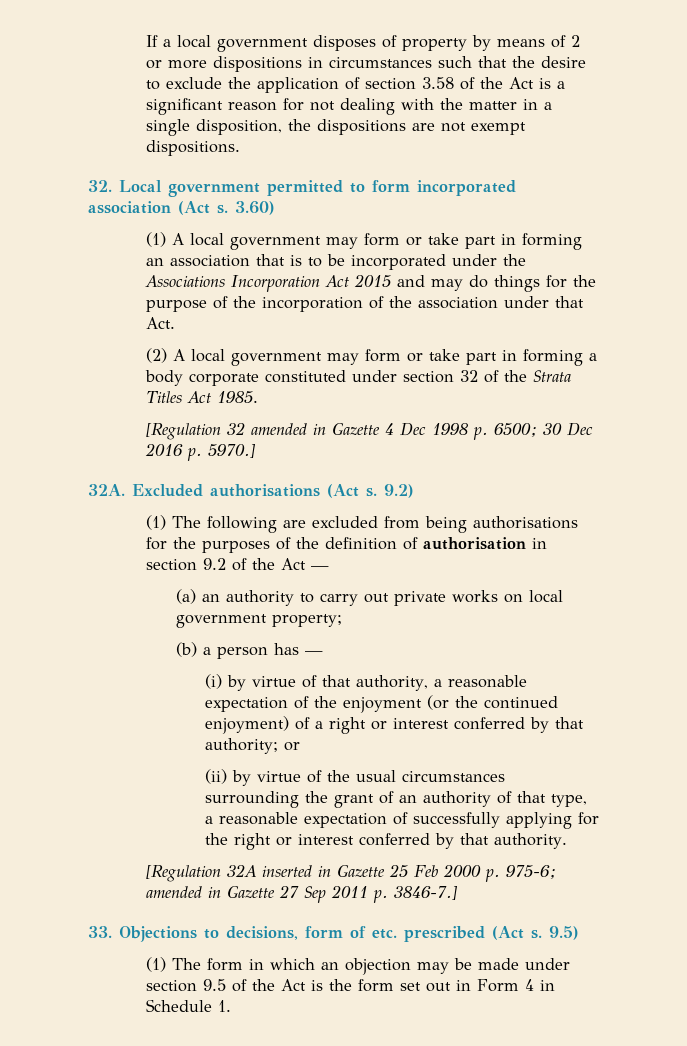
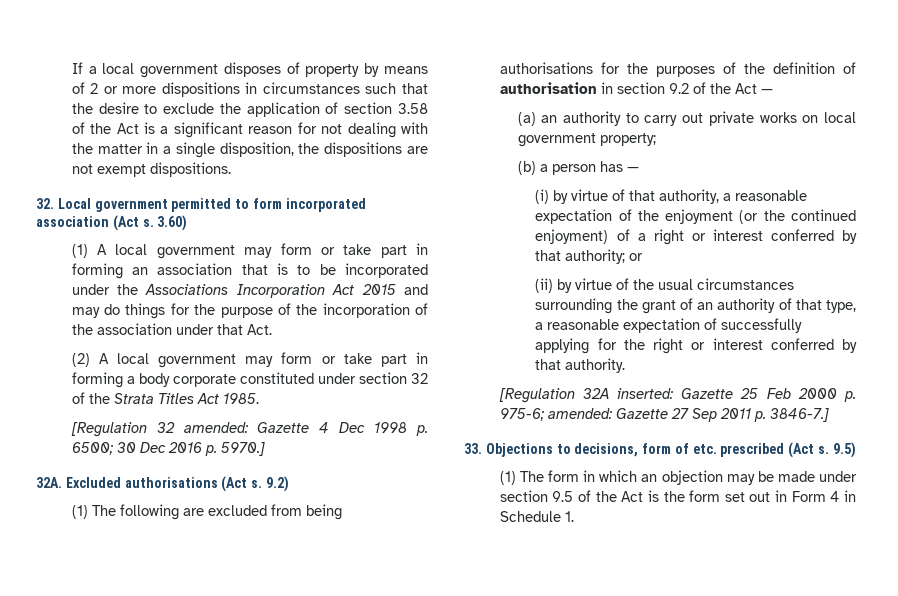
[251,423,327,435] amended in -> [183,422,248,433] amended:
[262,865,332,877] inserted in -> [617,388,674,399] inserted:
[146,886,222,898] amended in -> [547,408,612,419] amended:

